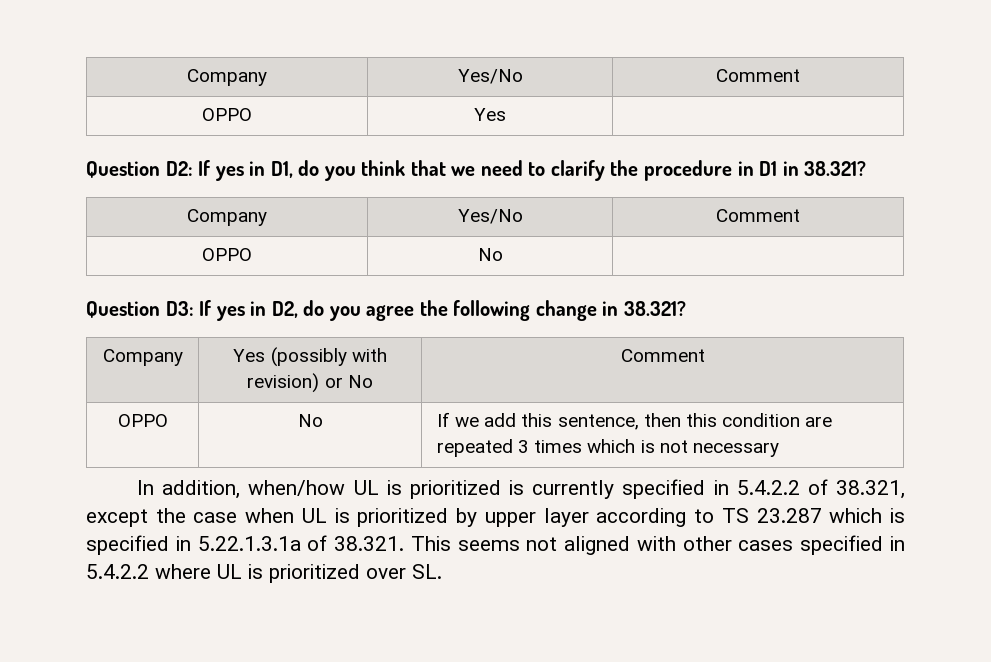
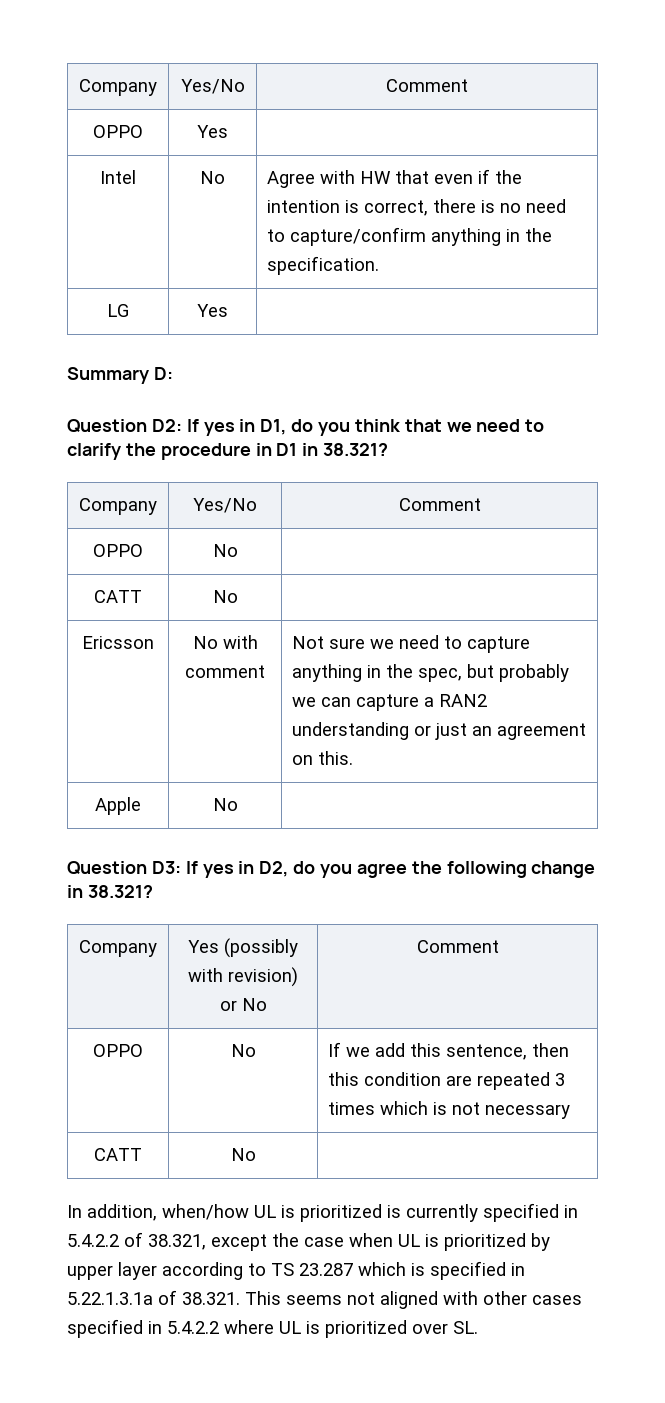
(506, 114) none -> [100,170,136,184] [200,171,225,184] [267,169,523,188] [267,199,567,216] [267,227,553,246] [267,256,380,275] [107,304,129,317] [197,304,228,317] [67,367,173,384] // Intel | No | Agree with HW that even if the intention is correct, there is no need to capture/confirm anything in the specification. // LG | Yes | // Summary D:
(503, 254) none -> [94,590,142,603] [212,590,238,603] [82,636,154,649] [192,635,258,649] [185,665,265,678] [292,635,531,653] [292,664,570,682] [292,694,488,711] [292,722,587,740] [292,751,354,765] [95,797,141,815] [212,798,238,811] // CATT | No | // Ericsson | No with comment | Not sure we need to capture anything in the spec, but probably we can capture a RAN2 understanding or just an agreement on this. // Apple | No |
(779, 450) none -> [94,1148,142,1161] [230,1148,256,1161] // CATT | No |

